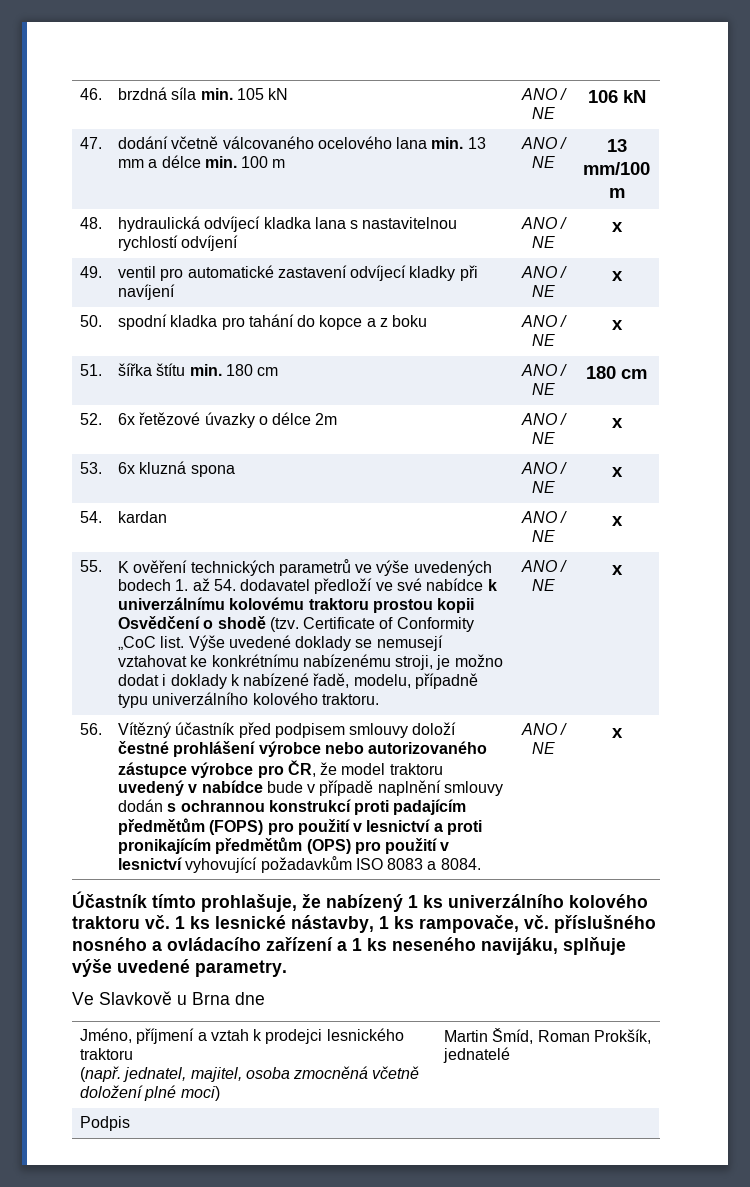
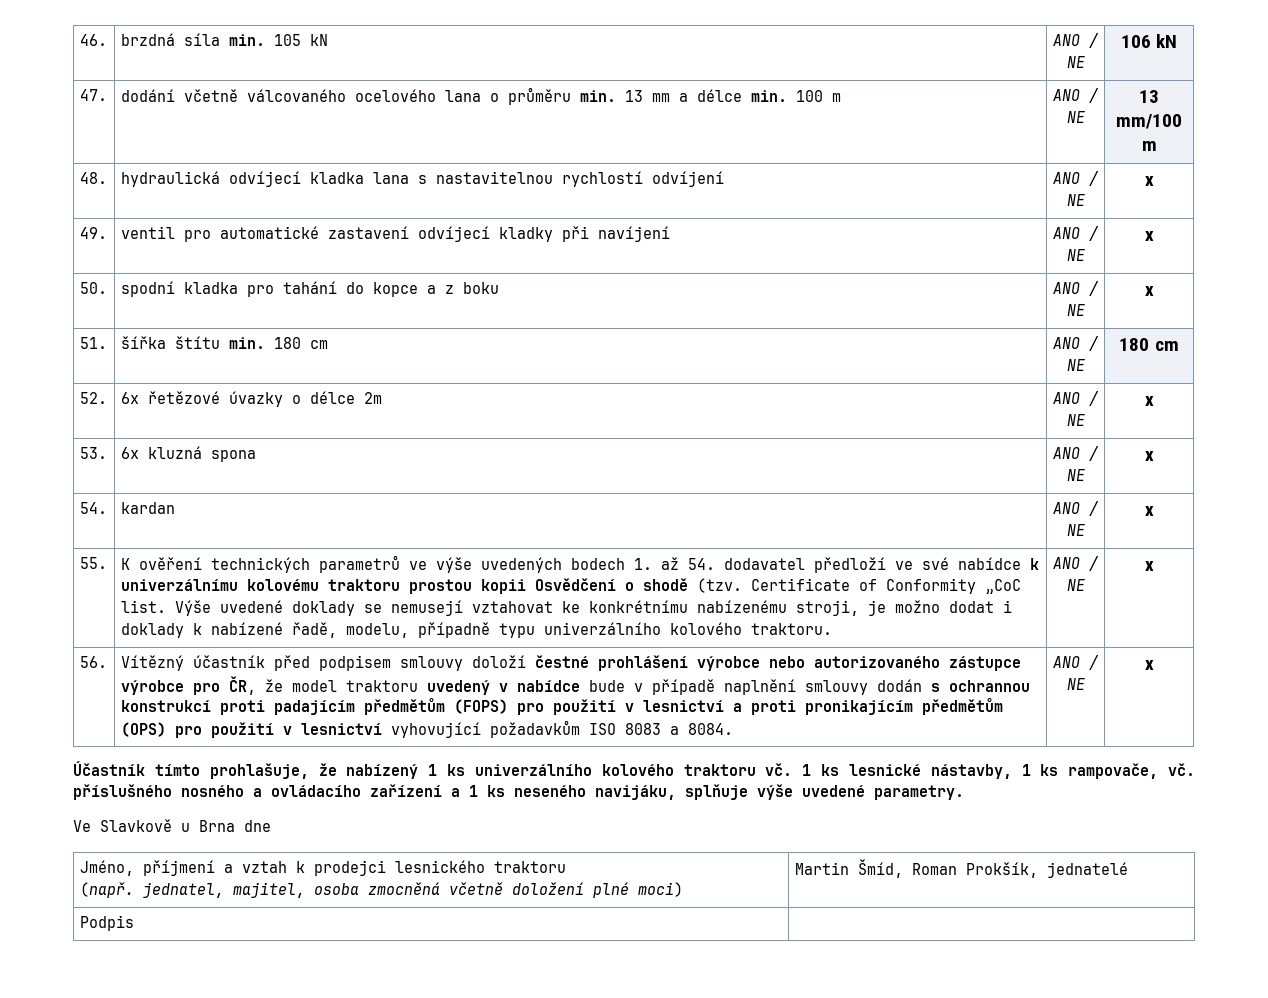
(428, 143) none -> [489,87,571,105] o průměru

